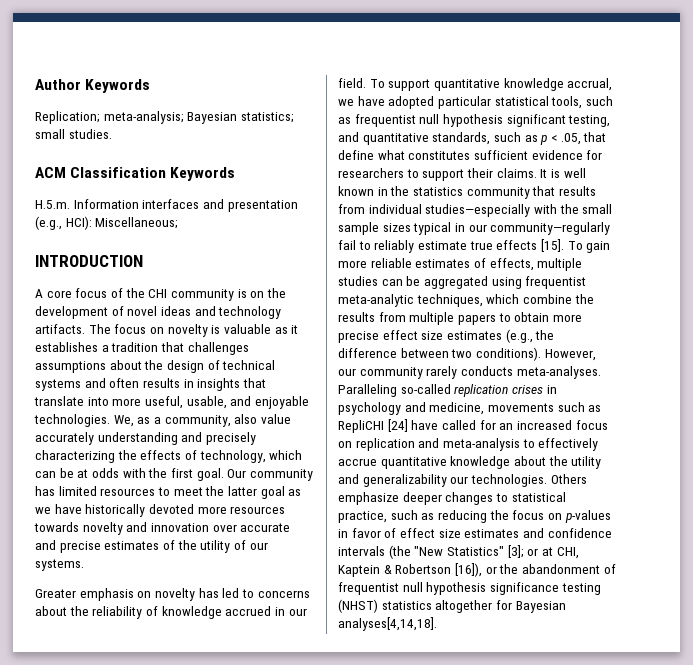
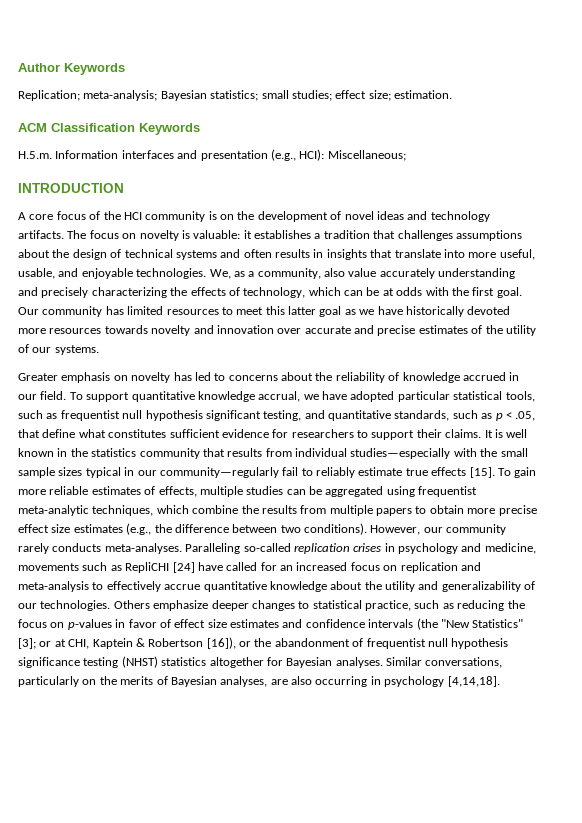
[68,129,112,139] studies. -> [291,90,452,101] studies; effect size; estimation.
[148,289,168,298] CHI -> [123,212,142,220] HCI
[223,324,288,334] valuable as -> [193,230,241,239] valuable:
[205,486,225,496] the -> [265,306,285,315] this
(447, 480) none -> [524,581,536,590] of
[338,617,437,631] analyses[4,14,18]. -> [335,657,503,668] [18,676,500,687] analyses. Similar conversations, particularly on the merits of Bayesian analyses, are also occurring in psychology [4,14,18].

